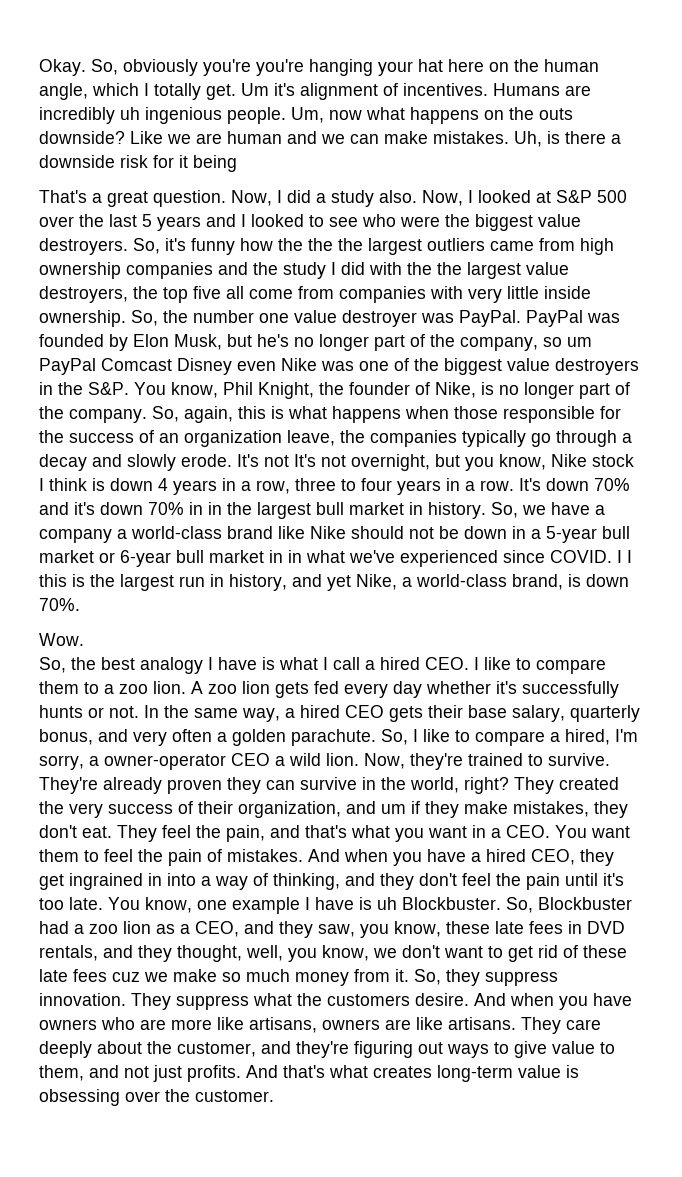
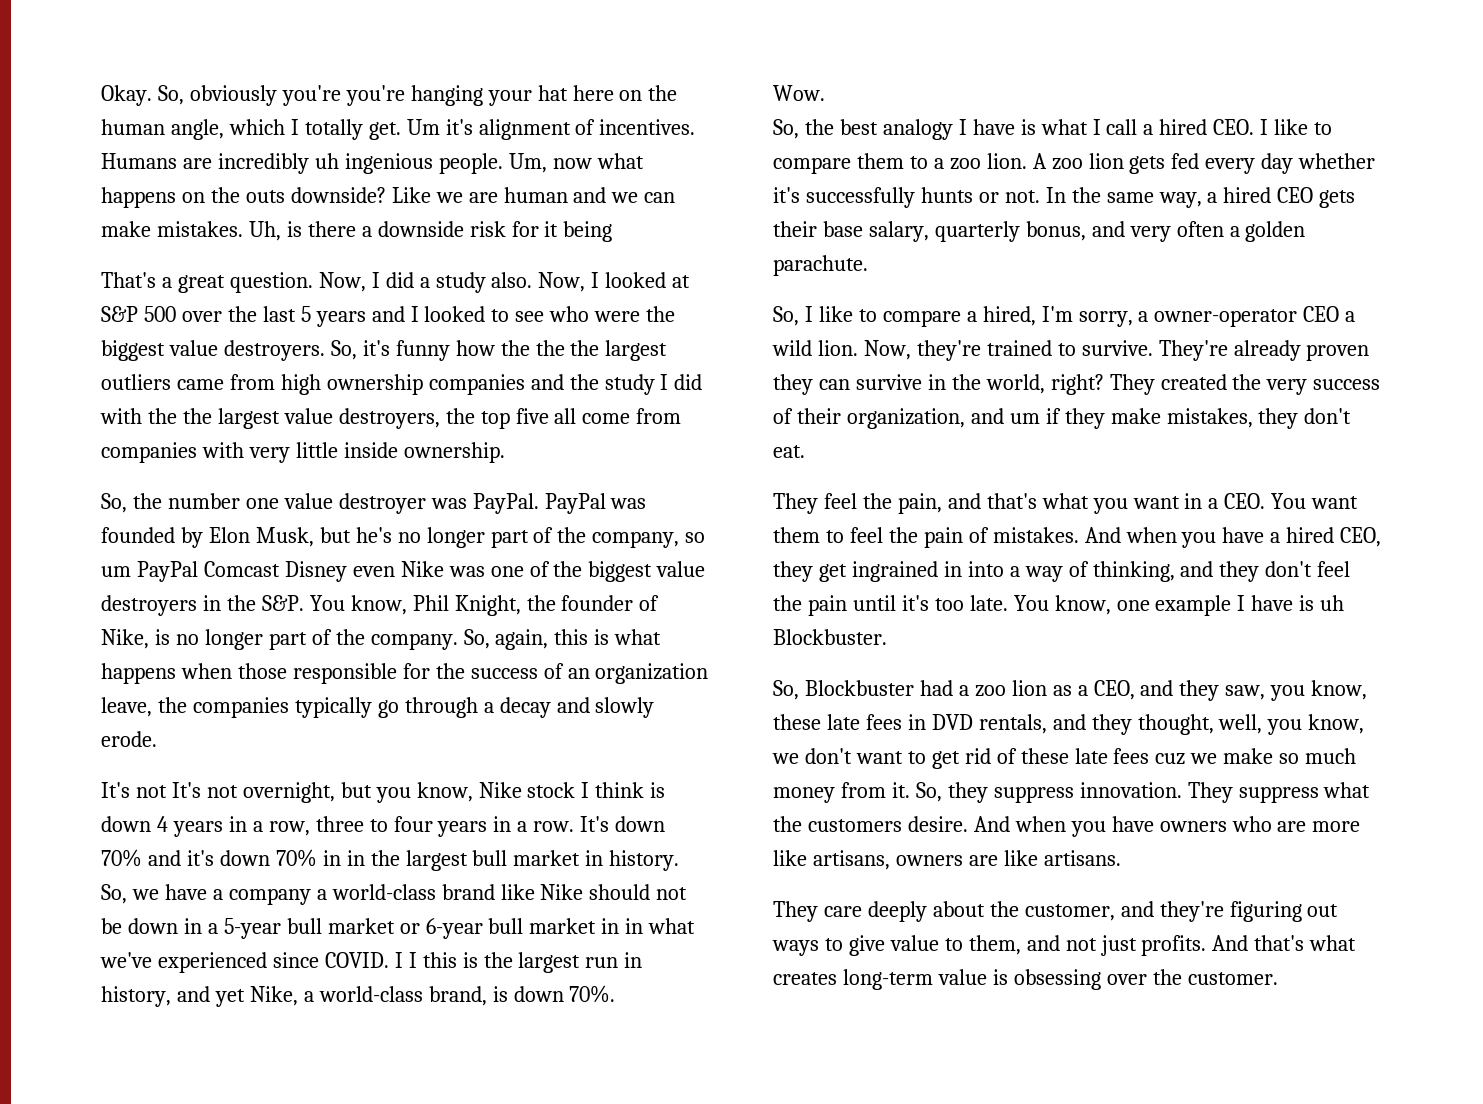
(126, 318) none -> (505, 452) //
(232, 460) none -> (157, 739) //
(376, 737) none -> (868, 265) //
(112, 832) none -> (805, 451) //
(501, 903) none -> (887, 637) //
(516, 1023) none -> (1121, 858) //

